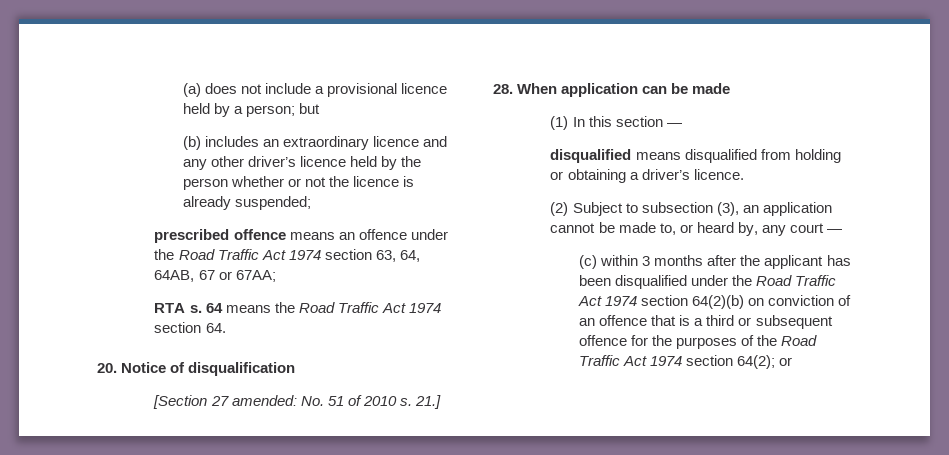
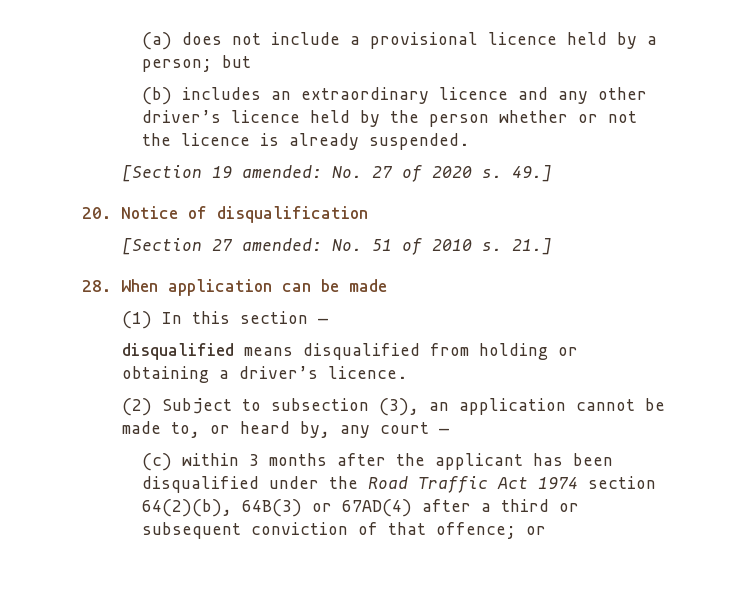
[235,196,312,210] [154,229,448,243] [154,249,420,262] [154,270,276,282] [154,302,441,313] [154,322,226,333] suspended; // prescribed offence means an offence under the Road Traffic Act 1974 section 63, 64, 64AB, 67 or 67AA; // RTA s. 64 means the Road Traffic Act 1974 section 64. -> [368,133,469,150] [121,165,552,182] suspended. // [Section 19 amended: No. 27 of 2020 s. 49.]
[692,295,852,309] [579,315,833,329] [579,335,818,349] [579,355,776,369] 64(2)(b) on conviction of an offence that is a third or subsequent offence for the purposes of the Road Traffic Act 1974 section 64(2); -> [141,499,579,517] [141,522,516,539] 64(2)(b), 64B(3) or 67AD(4) after a third or subsequent conviction of that offence;

